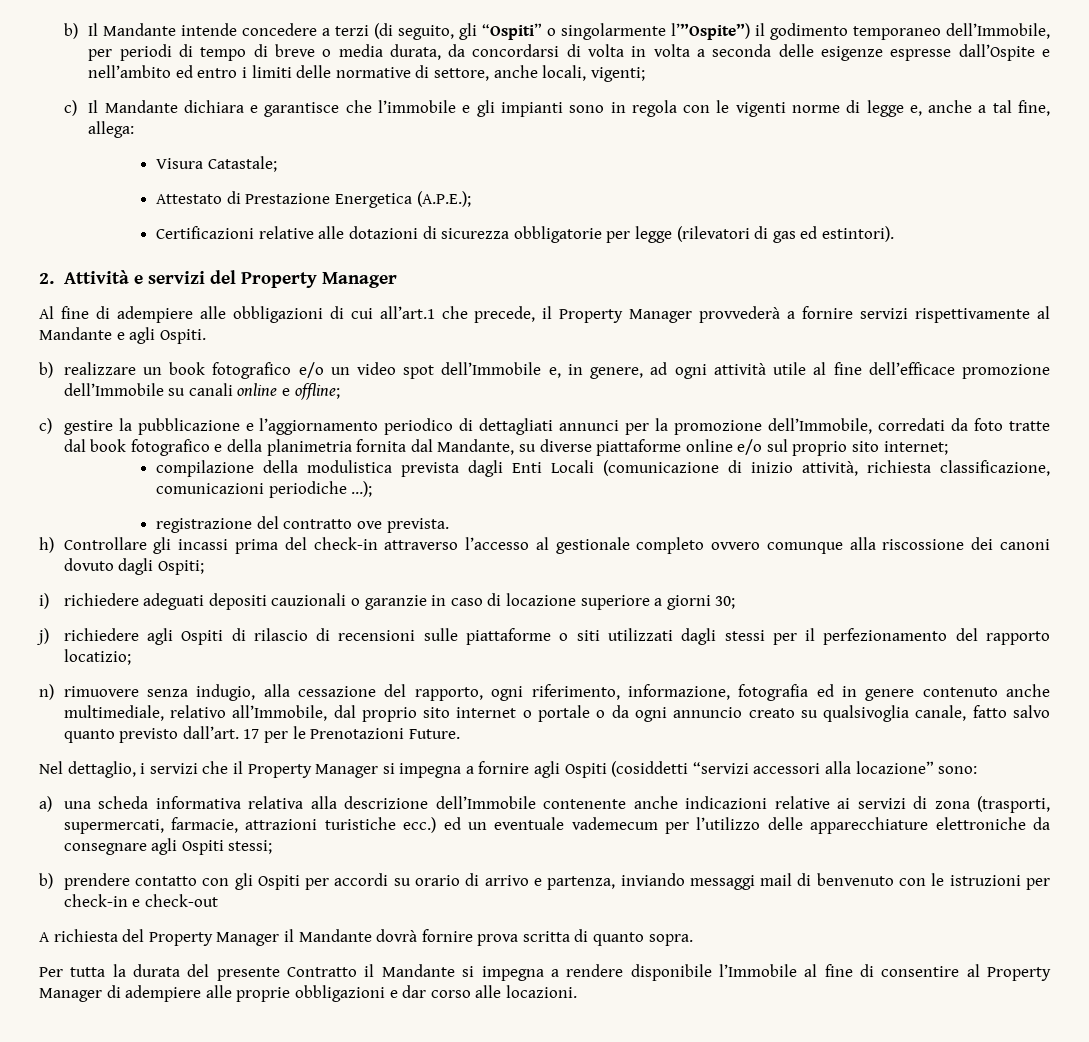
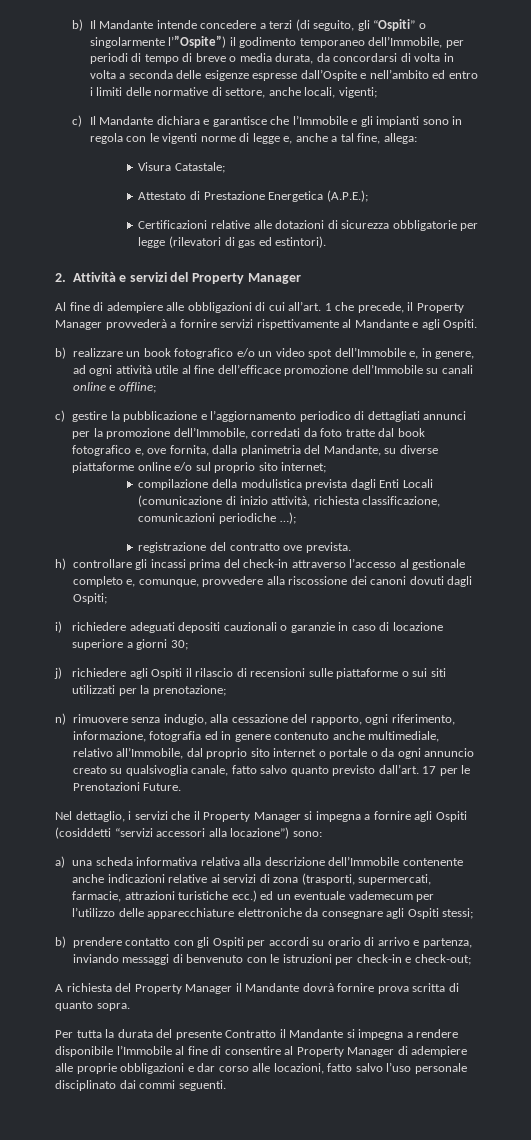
[378,100,457,113] l’immobile -> [292,115,348,125] l’Immobile
[379,306,435,319] all’art.1 -> [288,301,332,311] all’art. 1
[214,439,433,456] e della planimetria fornita dal -> [134,445,321,456] e, ove fornita, dalla planimetria del
[63,537,147,550] Controllare -> [72,559,132,568] controllare
[711,542,843,554] ovvero comunque -> [126,576,264,587] e, comunque, provvedere
[63,558,114,571] dovuto -> [409,576,444,585] dovuti
[231,628,246,641] di -> [185,668,192,677] il
(569, 637) none -> [412,668,428,677] sui
[681,628,1050,645] [63,649,131,665] dagli stessi per il perfezionamento del rapporto locatizio; -> [118,685,226,696] per la prenotazione;
[855,761,934,774] locazione” -> [230,827,290,839] locazione”)
[760,873,793,886] mail -> (170, 959) none
[144,894,218,907] check-out -> [414,954,471,965] check-out;
[505,985,577,998] locazioni. -> [273,1062,467,1074] [55,1080,226,1091] locazioni, fatto salvo l’uso personale disciplinato dai commi seguenti.

